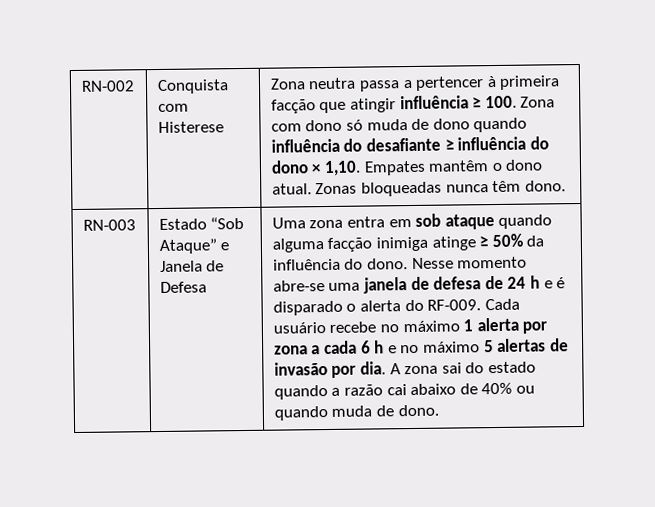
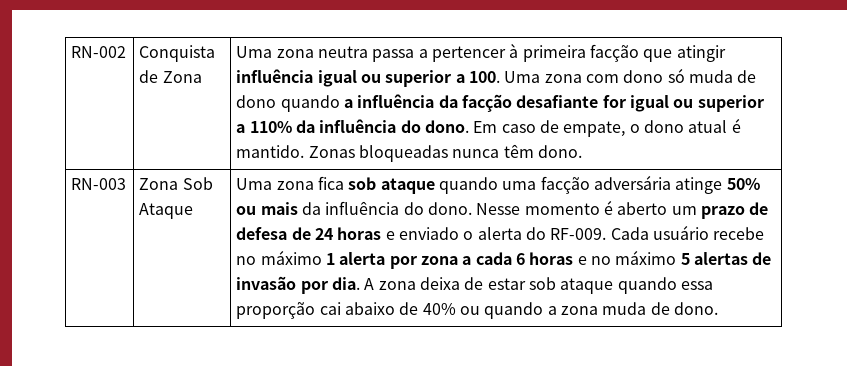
[157,103,189,113] [157,121,224,134] [269,78,306,90] com Histerese | Zona -> [139,70,202,83] [236,46,314,58] de Zona | Uma zona
[472,95,556,109] ≥ 100. Zona -> [317,70,582,87] igual ou superior a 100. Uma zona
[270,136,549,153] [270,159,544,177] [271,183,312,195] influência do desafiante ≥ influência do dono × 1,10. Empates mantêm o dono atual. -> [344,94,764,112] [236,118,741,137] [236,145,305,158] a influência da facção desafiante for igual ou superior a 110% da influência do dono. Em caso de empate, o dono atual é mantido.
[158,216,245,231] [158,238,230,254] [159,260,225,272] [159,281,207,293] [271,213,553,230] [271,233,523,253] Estado “Sob Ataque” e Janela de Defesa | Uma zona entra em sob ataque quando alguma facção inimiga atinge ≥ 50% -> [139,177,213,190] [139,203,194,219] [236,175,760,194] [236,202,298,215] Zona Sob Ataque | Uma zona fica sob ataque quando uma facção adversária atinge 50% ou mais
[272,275,566,294] [272,300,343,316] abre-se uma janela de defesa de 24 h e é disparado -> [604,200,769,219] [236,227,460,240] é aberto um prazo de defesa de 24 horas e enviado
[374,340,385,354] h -> [529,252,574,265] horas
[441,361,537,374] [273,384,384,400] sai do estado quando a razão -> [420,277,713,294] [236,302,316,319] deixa de estar sob ataque quando essa proporção
(328, 413) none -> [547,306,599,315] a zona

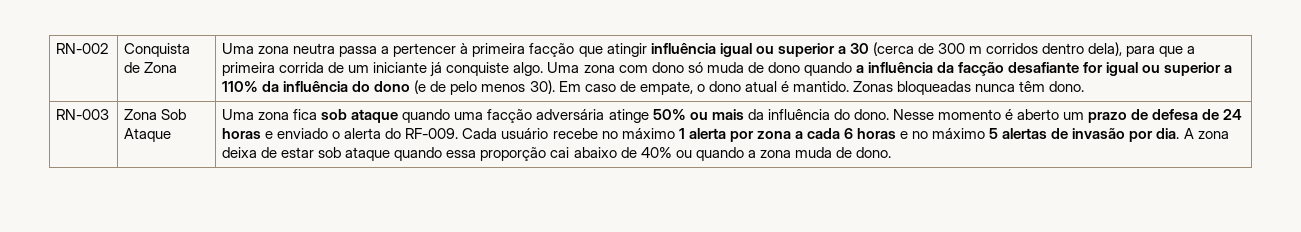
[469,71,501,83] 100. -> [849,42,1196,57] [222,62,544,77] 30 (cerca de 300 m corridos dentro dela), para que a primeira corrida de um iniciante já conquiste algo.
[425,120,470,133] dono. -> [374,80,555,95] dono (e de pelo menos 30).

